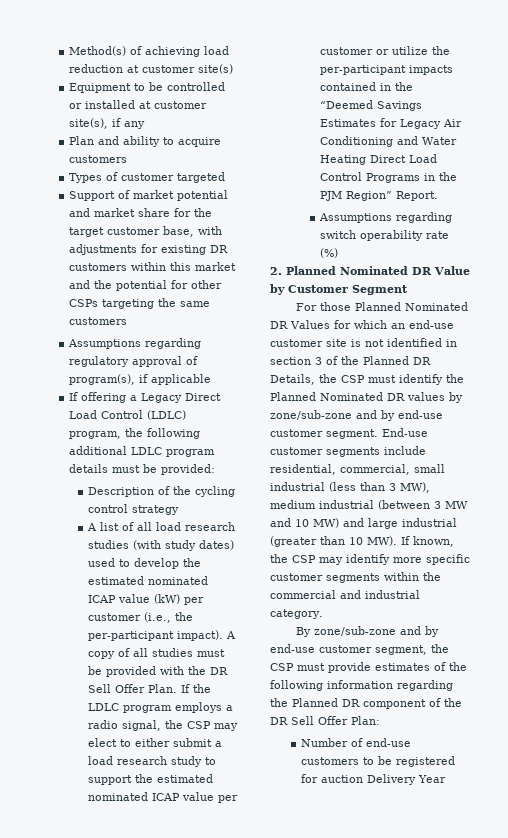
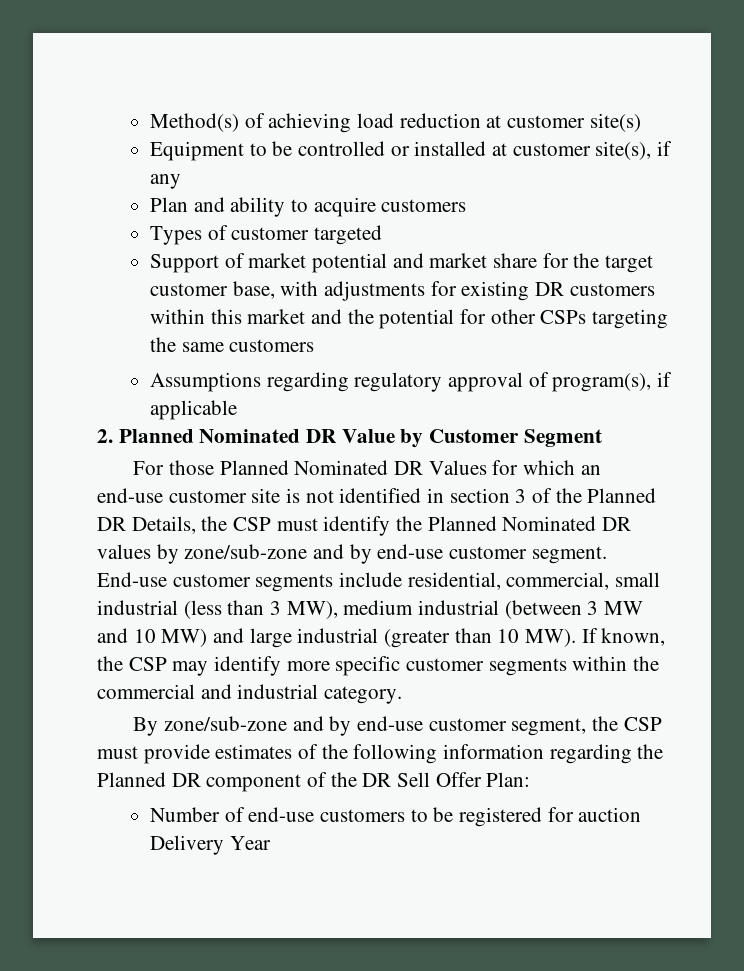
[69,392,222,403] [69,410,187,420] [69,428,201,439] [69,446,216,457] [69,464,216,475] [88,486,236,497] [88,504,180,515] [87,522,236,531] [88,540,235,551] [88,558,202,569] [88,576,209,585] [88,594,205,605] [88,612,194,623] [88,630,237,641] [88,648,226,659] [88,666,229,677] [88,684,212,693] [88,702,234,713] [88,720,239,731] [88,738,223,747] [88,756,217,767] [88,774,214,785] [88,792,239,803] [320,46,451,55] [320,65,454,75] [320,82,414,91] [320,100,423,111] [320,118,463,129] [320,136,458,147] [320,154,438,165] [320,172,458,183] [320,191,439,201] [319,212,453,223] [320,230,450,241] [320,248,339,258] // If offering a Legacy Direct Load Control (LDLC) program, the following additional LDLC program details must be provided: // Description of the cycling control strategy // A list of all load research studies (with study dates) used to develop the estimated nominated ICAP value (kW) per customer (i.e., the per-participant impact). A copy of all studies must be provided with the DR Sell Offer Plan. If the LDLC program employs a radio signal, the CSP may elect to either submit a load research study to support the estimated nominated ICAP value per customer or utilize the per-participant impacts contained in the “Deemed Savings Estimates for Legacy Air Conditioning and Water Heating Direct Load Control Programs in the PJM Region” Report. // Assumptions regarding switch operability rate (%) -> (238, 410) none

